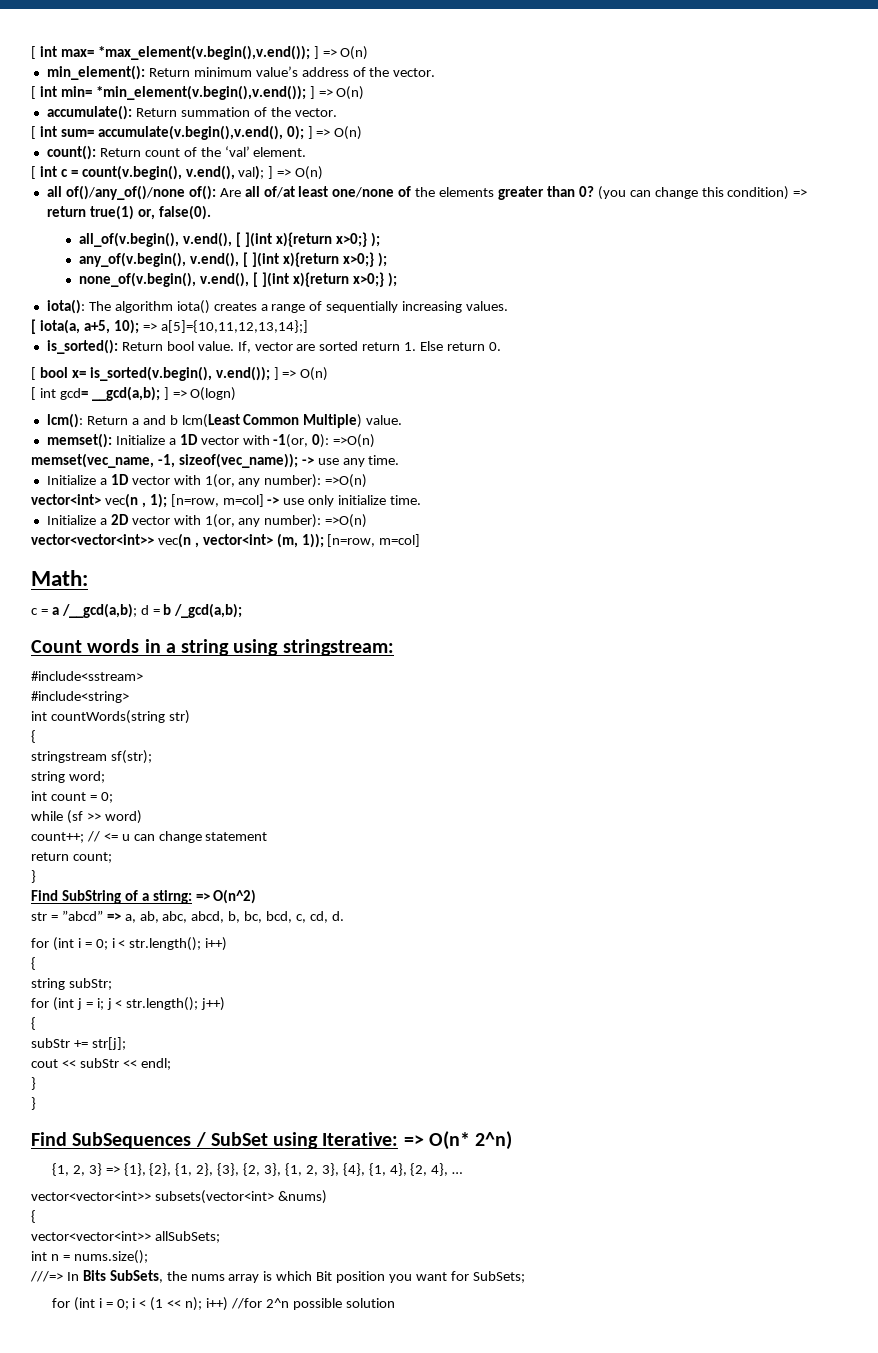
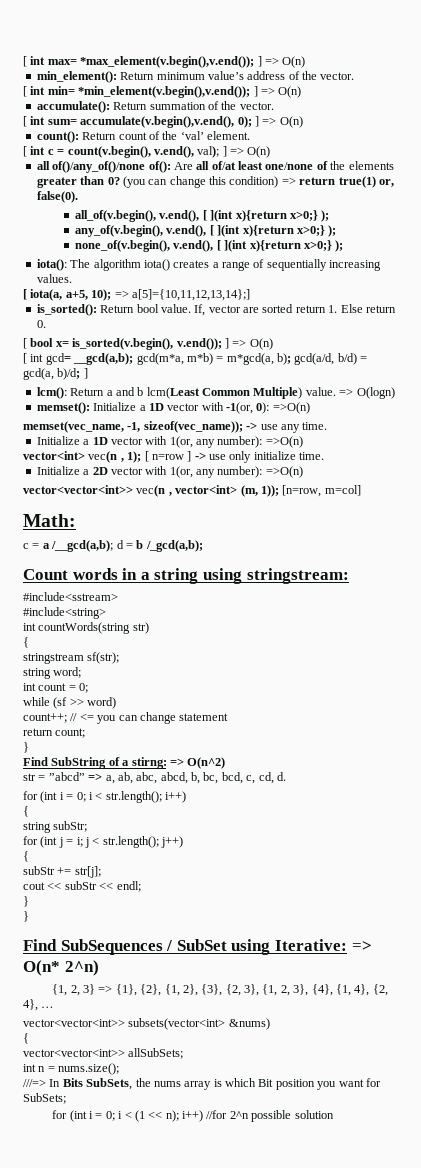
[163,387,237,401] ] => O(logn) -> [136,353,368,365] [23,368,88,380] gcd(m*a, m*b) = m*gcd(a, b); gcd(a/d, b/d) = gcd(a, b)/d; ]
(403, 420) none -> [339,387,395,399] => O(logn)
[170,494,264,507] [n=row, m=col] -> [144,451,192,462] [ n=row ]
[121,834,130,841] u -> [97,715,117,724] you

